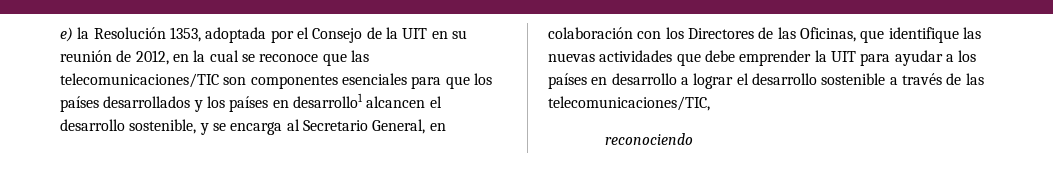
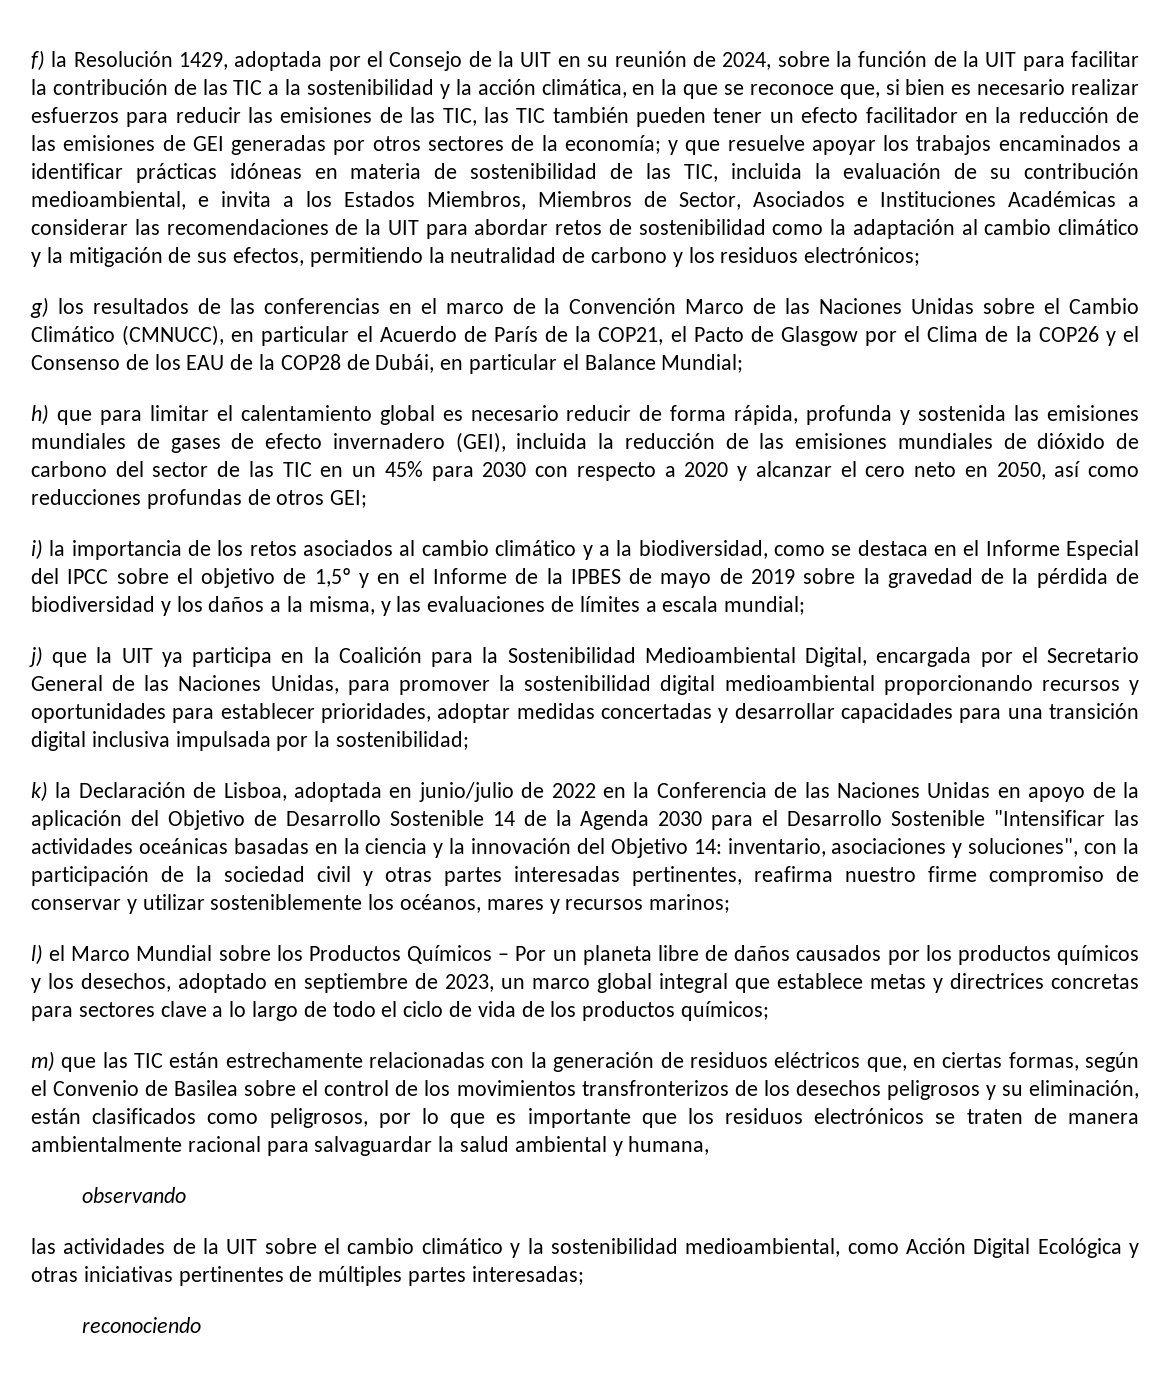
[60,27,73,42] e) -> [31,50,45,71] f)
[169,27,201,42] 1353, -> [179,52,229,70] 1429,
[135,50,369,66] [60,73,492,89] [60,93,442,112] [60,119,446,135] [548,27,981,43] [548,50,977,66] [548,73,984,89] [548,96,710,111] 2012, en la cual se reconoce que las telecomunicaciones/TIC son componentes esenciales para que los países desarrollados y los países en desarrollo1 alcancen el desarrollo sostenible, y se encarga al Secretario General, en colaboración con los Directores de las Oficinas, que identifique las nuevas actividades que debe emprender la UIT para ayudar a los países en desarrollo a lograr el desarrollo sostenible a través de las telecomunicaciones/TIC, -> [722,51,1139,71] [31,79,1140,99] [31,107,1139,127] [31,135,1140,155] [31,163,1139,183] [31,191,1139,210] [31,219,1139,239] [31,247,921,267] [30,297,1139,318] [31,325,1139,346] [31,354,744,374] [31,404,1140,425] [31,432,1139,453] [31,461,1139,481] [31,489,368,509] [31,539,1139,560] [31,568,1139,588] [31,596,806,616] [29,646,1140,667] [31,675,1139,695] [31,703,1139,723] [31,731,470,751] [31,781,1139,802] [31,810,1139,830] [31,838,1139,858] [31,866,1139,886] [31,894,731,914] [31,944,1139,965] [31,973,1139,993] [31,1001,770,1021] [31,1051,1140,1072] [31,1080,1139,1100] [31,1108,1139,1128] [31,1136,710,1156] [82,1187,187,1203] [31,1238,1140,1258] [31,1266,584,1286] 2024, sobre la función de la UIT para facilitar la contribución de las TIC a la sostenibilidad y la acción climática, en la que se reconoce que, si bien es necesario realizar esfuerzos para reducir las emisiones de las TIC, las TIC también pueden tener un efecto facilitador en la reducción de las emisiones de GEI generadas por otros sectores de la economía; y que resuelve apoyar los trabajos encaminados a identificar prácticas idóneas en materia de sostenibilidad de las TIC, incluida la evaluación de su contribución medioambiental, e invita a los Estados Miembros, Miembros de Sector, Asociados e Instituciones Académicas a considerar las recomendaciones de la UIT para abordar retos de sostenibilidad como la adaptación al cambio climático y la mitigación de sus efectos, permitiendo la neutralidad de carbono y los residuos electrónicos; // g) los resultados de las conferencias en el marco de la Convención Marco de las Naciones Unidas sobre el Cambio Climático (CMNUCC), en particular el Acuerdo de París de la COP21, el Pacto de Glasgow por el Clima de la COP26 y el Consenso de los EAU de la COP28 de Dubái, en particular el Balance Mundial; // h) que para limitar el calentamiento global es necesario reducir de forma rápida, profunda y sostenida las emisiones mundiales de gases de efecto invernadero (GEI), incluida la reducción de las emisiones mundiales de dióxido de carbono del sector de las TIC en un 45% para 2030 con respecto a 2020 y alcanzar el cero neto en 2050, así como reducciones profundas de otros GEI; // i) la importancia de los retos asociados al cambio climático y a la biodiversidad, como se destaca en el Informe Especial del IPCC sobre el objetivo de 1,5º y en el Informe de la IPBES de mayo de 2019 sobre la gravedad de la pérdida de biodiversidad y los daños a la misma, y las evaluaciones de límites a escala mundial; // j) que la UIT ya participa en la Coalición para la Sostenibilidad Medioambiental Digital, encargada por el Secretario General de las Naciones Unidas, para promover la sostenibilidad digital medioambiental proporcionando recursos y oportunidades para establecer prioridades, adoptar medidas concertadas y desarrollar capacidades para una transición digital inclusiva impulsada por la sostenibilidad; // k) la Declaración de Lisboa, adoptada en junio/julio de 2022 en la Conferencia de las Naciones Unidas en apoyo de la aplicación del Objetivo de Desarrollo Sostenible 14 de la Agenda 2030 para el Desarrollo Sostenible "Intensificar las actividades oceánicas basadas en la ciencia y la innovación del Objetivo 14: inventario, asociaciones y soluciones", con la participación de la sociedad civil y otras partes interesadas pertinentes, reafirma nuestro firme compromiso de conservar y utilizar sosteniblemente los océanos, mares y recursos marinos; // l) el Marco Mundial sobre los Productos Químicos – Por un planeta libre de daños causados por los productos químicos y los desechos, adoptado en septiembre de 2023, un marco global integral que establece metas y directrices concretas para sectores clave a lo largo de todo el ciclo de vida de los productos químicos; // m) que las TIC están estrechamente relacionadas con la generación de residuos eléctricos que, en ciertas formas, según el Convenio de Basilea sobre el control de los movimientos transfronterizos de los desechos peligrosos y su eliminación, están clasificados como peligrosos, por lo que es importante que los residuos electrónicos se traten de manera ambientalmente racional para salvaguardar la salud ambiental y humana, // observando // las actividades de la UIT sobre el cambio climático y la sostenibilidad medioambiental, como Acción Digital Ecológica y otras iniciativas pertinentes de múltiples partes interesadas;

